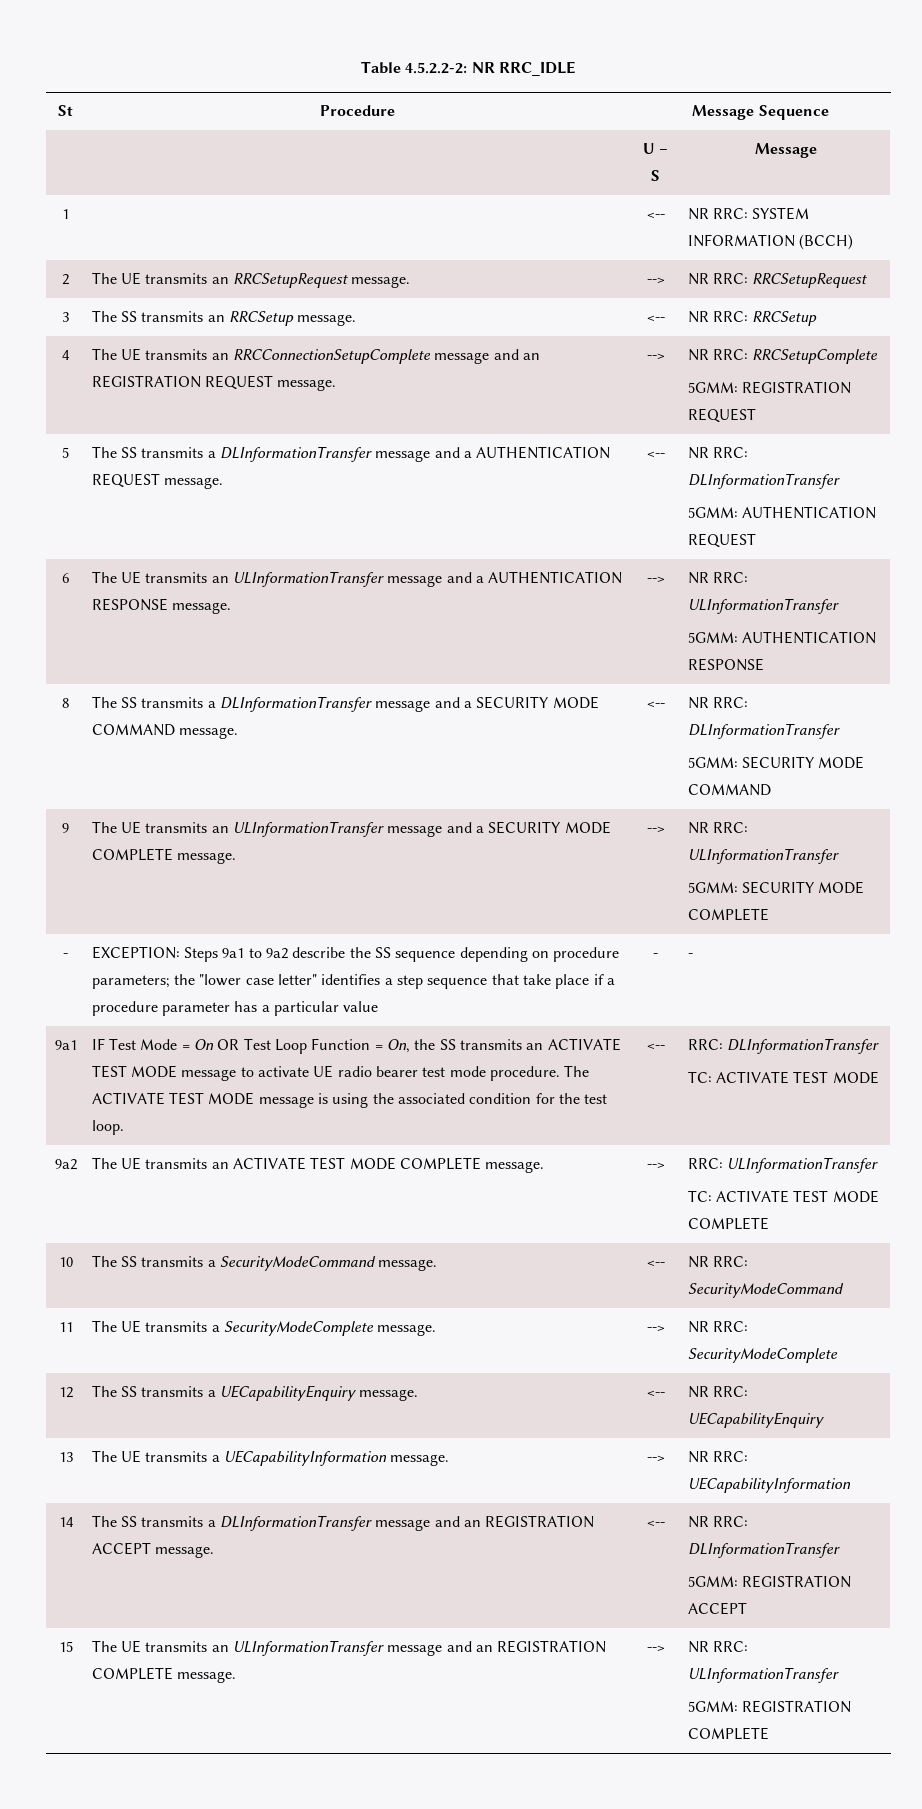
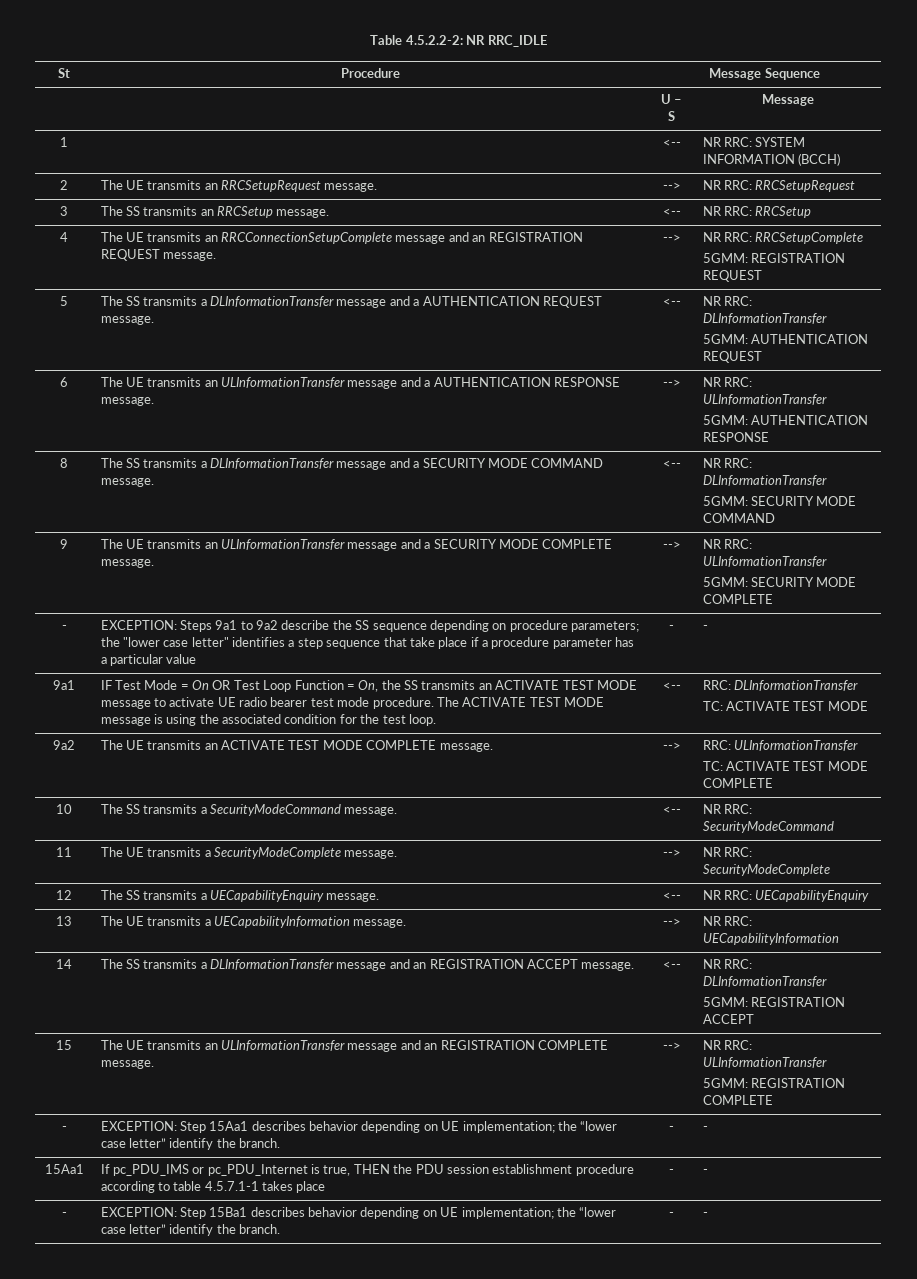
(769, 1733) none -> [61,1126,67,1131] [100,1121,618,1133] [100,1138,281,1150] [669,1126,674,1131] [702,1126,708,1131] [44,1164,84,1174] [100,1164,634,1176] [100,1181,326,1193] [669,1169,674,1174] [702,1169,708,1174] [61,1212,67,1217] [100,1207,617,1219] [100,1224,281,1236] [669,1212,674,1217] [702,1212,708,1217] // - | EXCEPTION: Step 15Aa1 describes behavior depending on UE implementation; the “lower case letter” identify the branch. | - | - // 15Aa1 | If pc_PDU_IMS or pc_PDU_Internet is true, THEN the PDU session establishment procedure according to table 4.5.7.1-1 takes place | - | - // - | EXCEPTION: Step 15Ba1 describes behavior depending on UE implementation; the “lower case letter” identify the branch. | - | -

